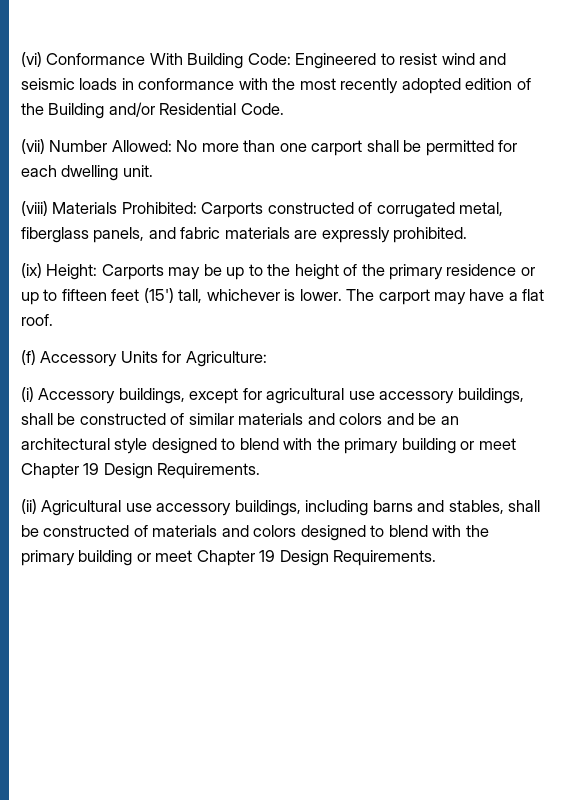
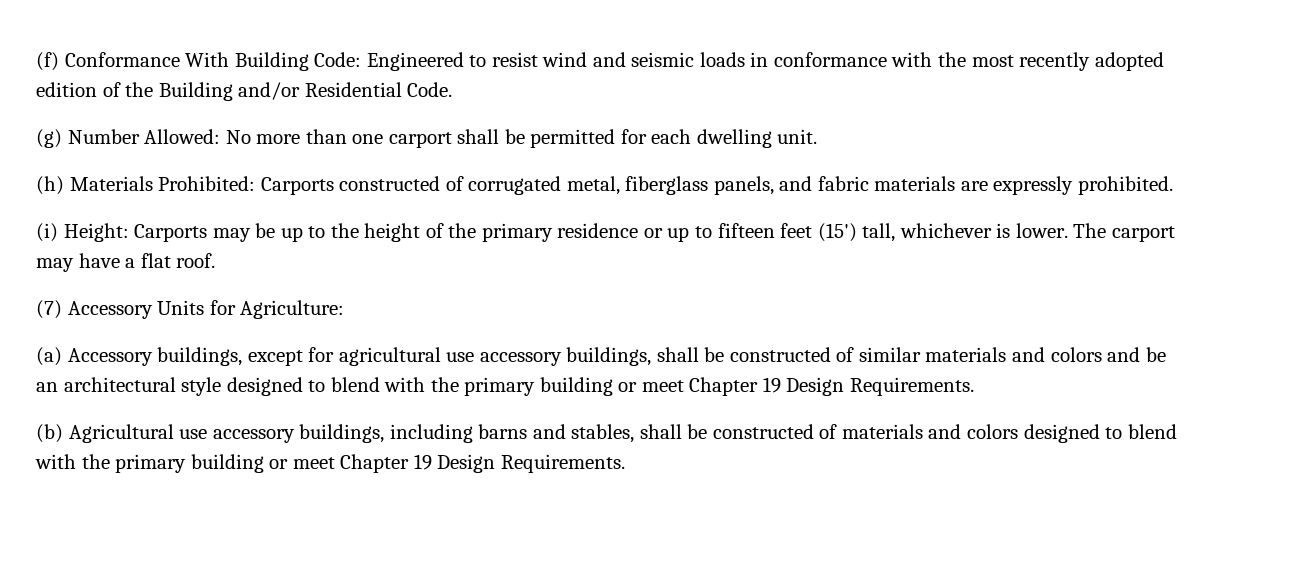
[21,52,42,67] (vi) -> [36,52,59,71] (f)
[21,139,45,154] (vii) -> [36,129,62,148] (g)
[21,201,48,216] (viii) -> [36,176,64,195] (h)
[21,263,42,278] (ix) -> [36,223,58,242] (i)
[21,350,36,365] (f) -> [36,300,62,319] (7)
[21,387,34,402] (i) -> [36,347,62,366] (a)
[21,499,37,514] (ii) -> [36,424,63,443] (b)

